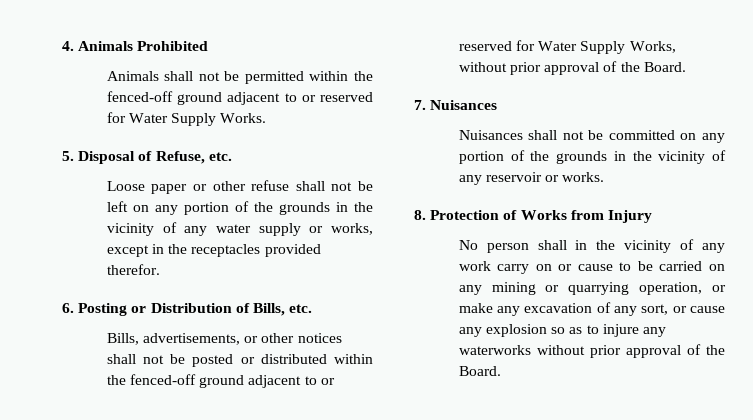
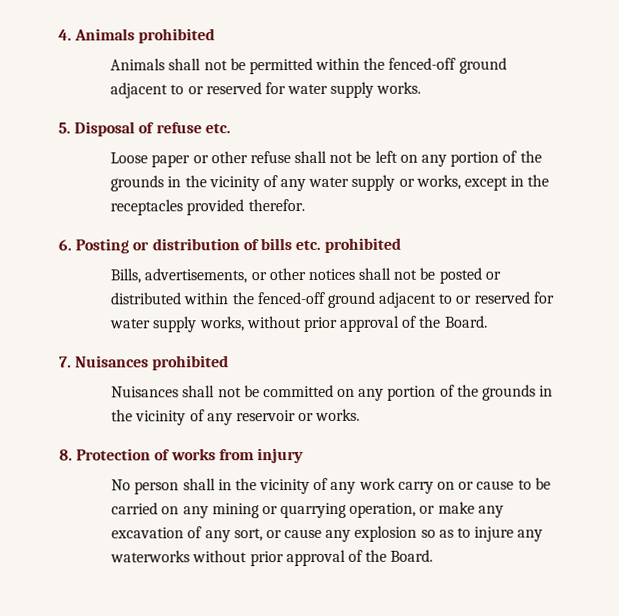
[137,41,209,51] Prohibited -> [138,28,216,44] prohibited
[128,113,267,126] Water Supply Works. -> [287,81,422,98] water supply works.
[155,151,205,164] Refuse, -> [155,122,202,134] refuse
[150,303,313,316] Distribution of Bills, etc. -> [151,237,402,253] distribution of bills etc. prohibited
[538,41,676,54] Water Supply Works, -> [110,316,245,333] water supply works,
(498, 105) none -> [152,355,230,371] prohibited
[520,210,652,223] Works from Injury -> [170,448,304,464] works from injury

